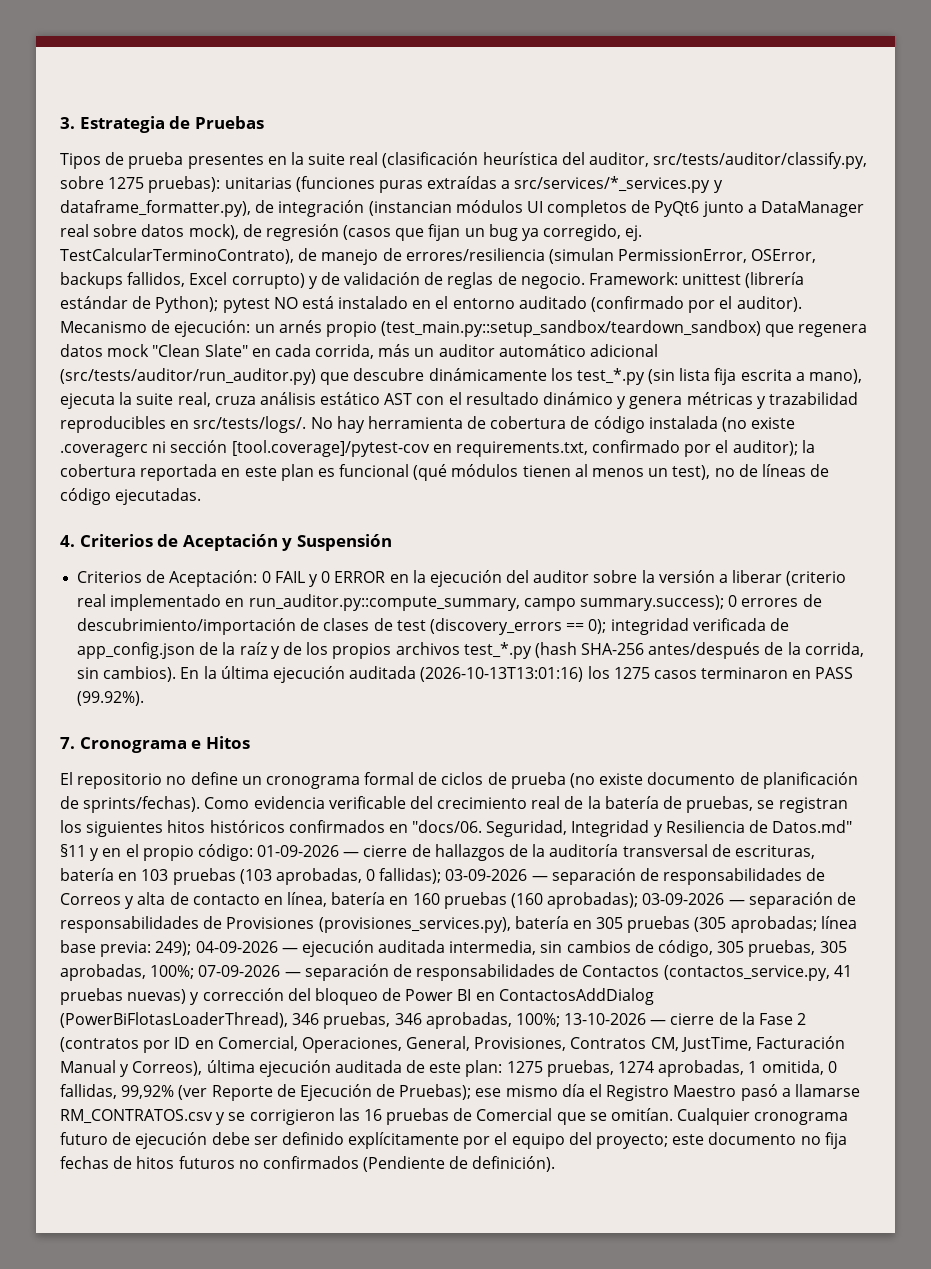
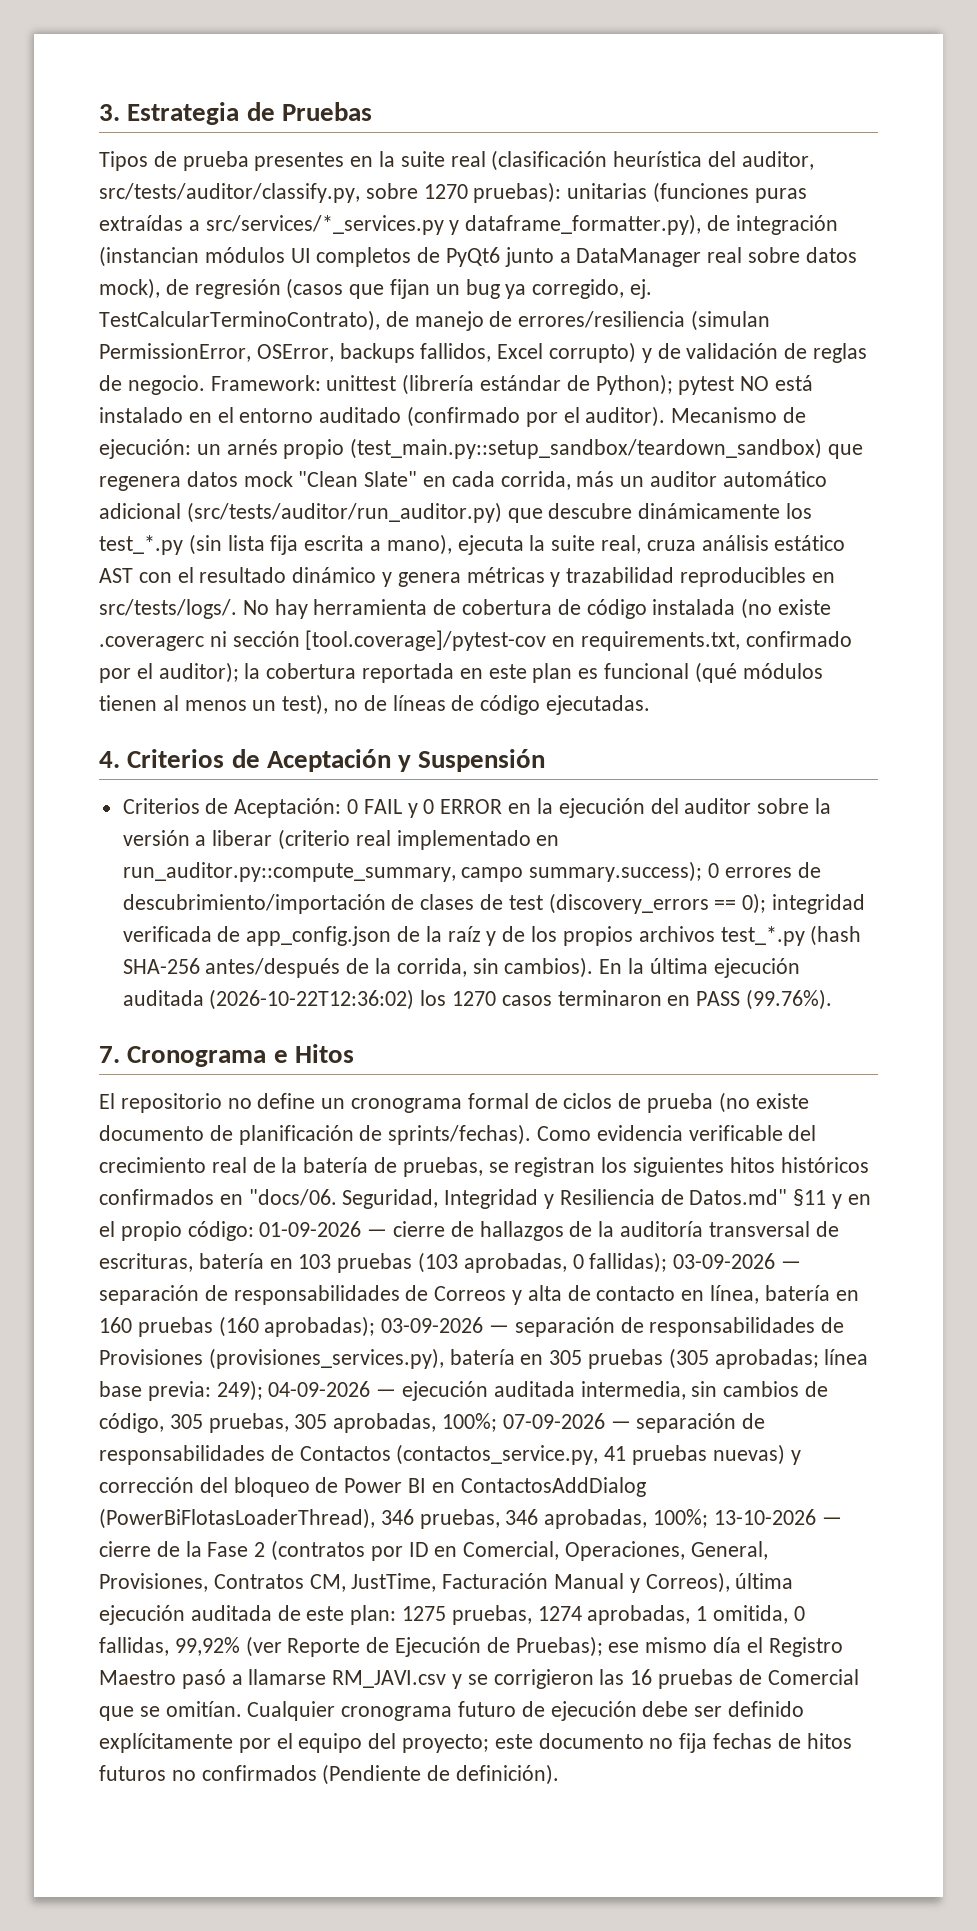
[108,177,145,189] 1275 -> [423,184,468,199] 1270
[420,666,650,682] (2026-10-13T13:01:16) los 1275 -> [209,989,497,1010] (2026-10-22T12:36:02) los 1270
[77,691,145,706] (99.92%). -> [746,989,833,1010] (99.76%).
[60,1109,213,1124] RM_CONTRATOS.csv -> [332,1670,447,1688] RM_JAVI.csv

